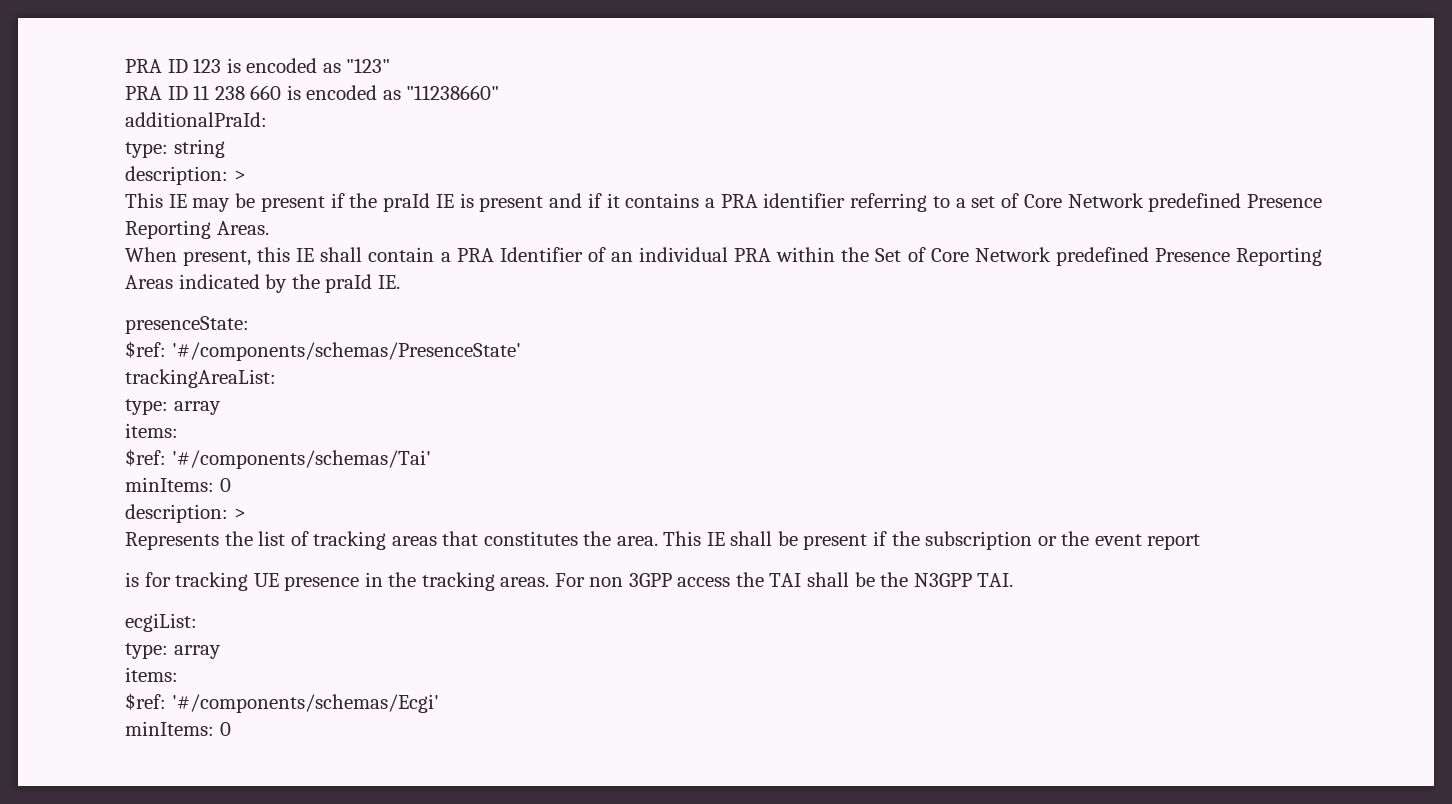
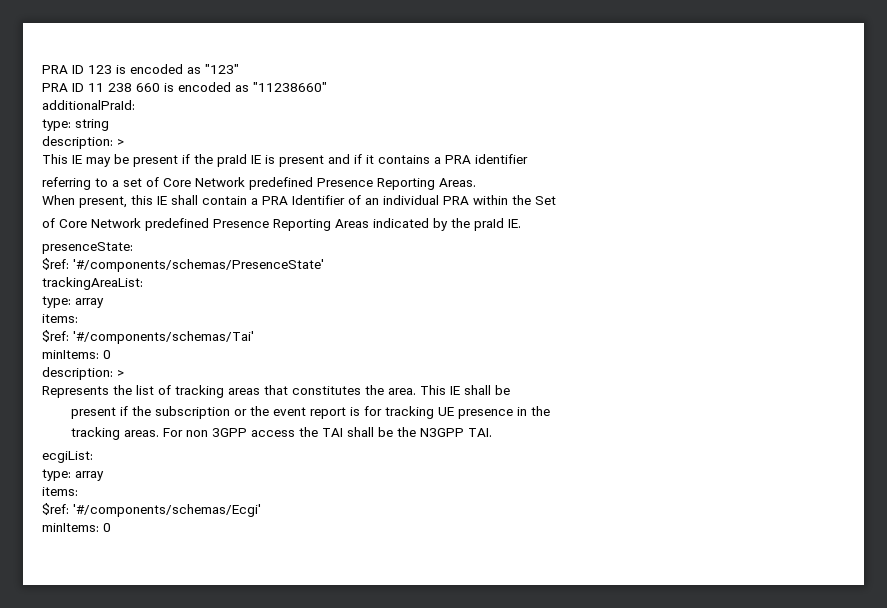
(846, 200) none -> (528, 159) //
(902, 255) none -> (556, 200) //
(798, 538) none -> (510, 390) //
(1201, 542) // -> (347, 413) none
(417, 579) none -> (551, 411) //

